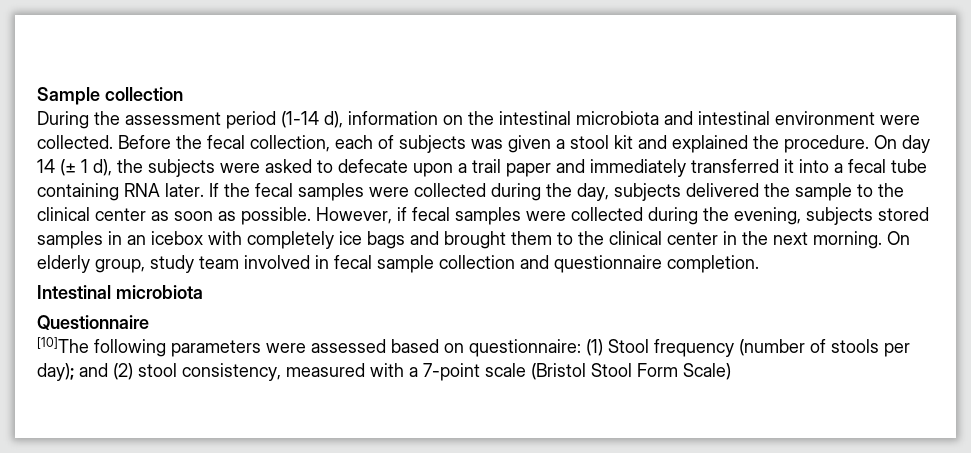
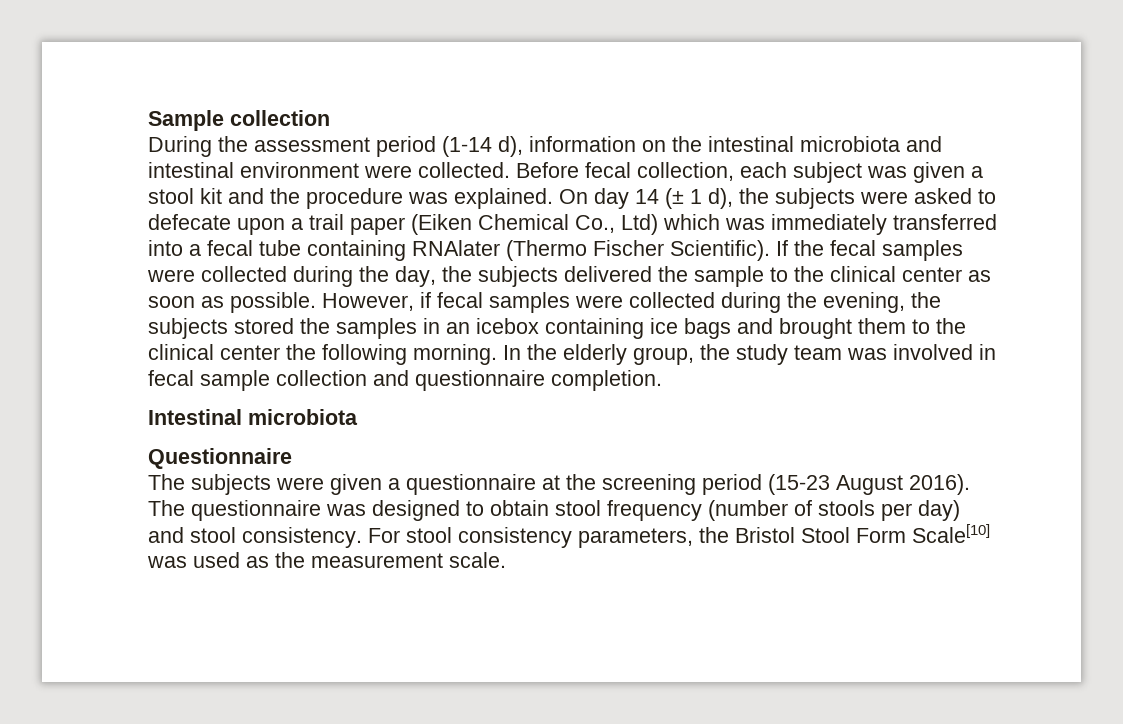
[176,135,202,149] the -> (579, 170) none
[378,135,466,153] of subjects -> [793,162,862,183] subject
[672,135,869,153] explained the procedure. -> [270,188,553,209] the procedure was explained.
[556,159,585,173] and -> [411,214,765,235] (Eiken Chemical Co., Ltd) which was
[784,159,794,173] it -> (997, 222) none
[124,183,204,197] RNA later. -> [412,240,770,261] RNAlater (Thermo Fischer Scientific).
(609, 192) none -> [442,266,472,282] the
(801, 216) none -> [911,292,941,308] the
(929, 214) none -> [300,318,330,334] the
[208,231,334,249] with completely -> [545,318,644,339] containing
[723,231,910,249] in the next morning. On -> [286,344,557,365] the following morning. In the
(145, 266) none -> [700,344,730,360] the
(239, 262) none -> [847,348,887,360] was
[37,337,649,357] [10]The following parameters were assessed based on questionnaire: (1) Stool -> [148,474,970,495] [148,500,601,521] The subjects were given a questionnaire at the screening period (15-23 August 2016). The questionnaire was designed to obtain stool
[37,363,731,381] day); and (2) stool consistency, measured with a 7-point scale (Bristol Stool Form Scale) -> [918,500,960,521] [148,524,990,548] [147,552,506,568] day) and stool consistency. For stool consistency parameters, the Bristol Stool Form Scale[10] was used as the measurement scale.

